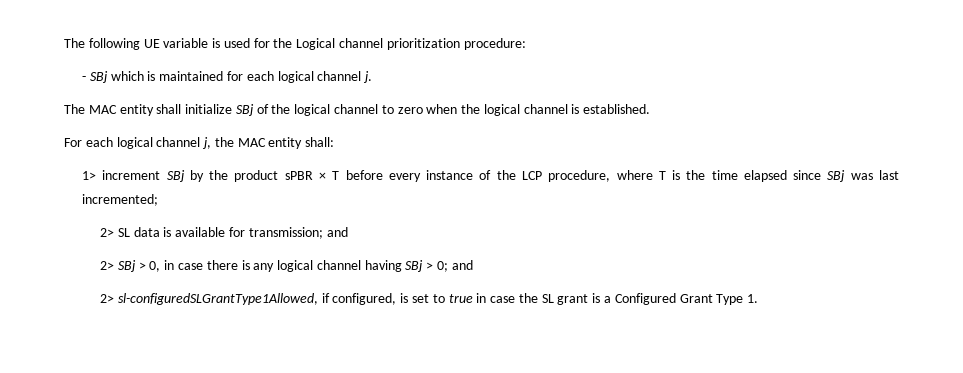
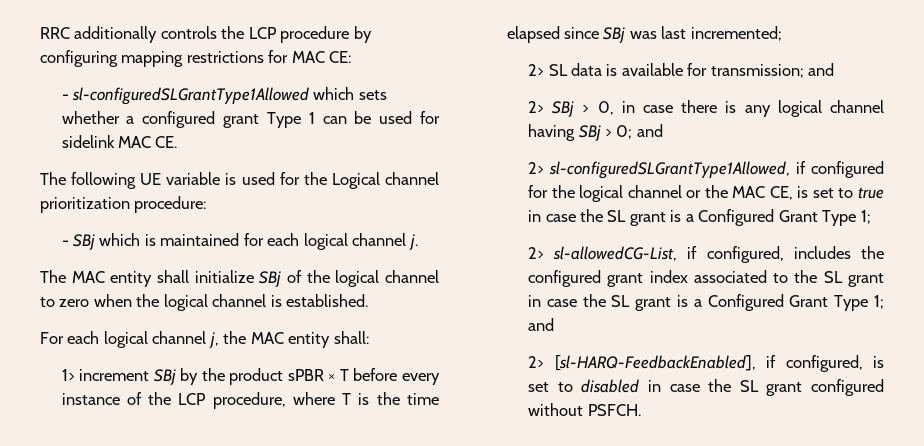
(64, 43) none -> [40,26,372,43] [40,50,352,67] [61,87,387,105] [61,111,440,128] [61,135,178,148] RRC additionally controls the LCP procedure by configuring mapping restrictions for MAC CE: // - sl-configuredSLGrantType1Allowed which sets whether a configured grant Type 1 can be used for sidelink MAC CE. //
[332,293,397,305] configured, -> [811,161,884,178] [528,185,793,202] configured for the logical channel or the MAC CE,
[747,294,759,303] 1. -> [860,210,871,224] [528,246,884,263] [528,270,884,287] [528,294,884,311] [528,318,555,331] [528,355,884,372] [528,379,884,396] [528,403,641,416] 1; // 2> sl-allowedCG-List, if configured, includes the configured grant index associated to the SL grant in case the SL grant is a Configured Grant Type 1; and // 2> [sl-HARQ-FeedbackEnabled], if configured, is set to disabled in case the SL grant configured without PSFCH.

